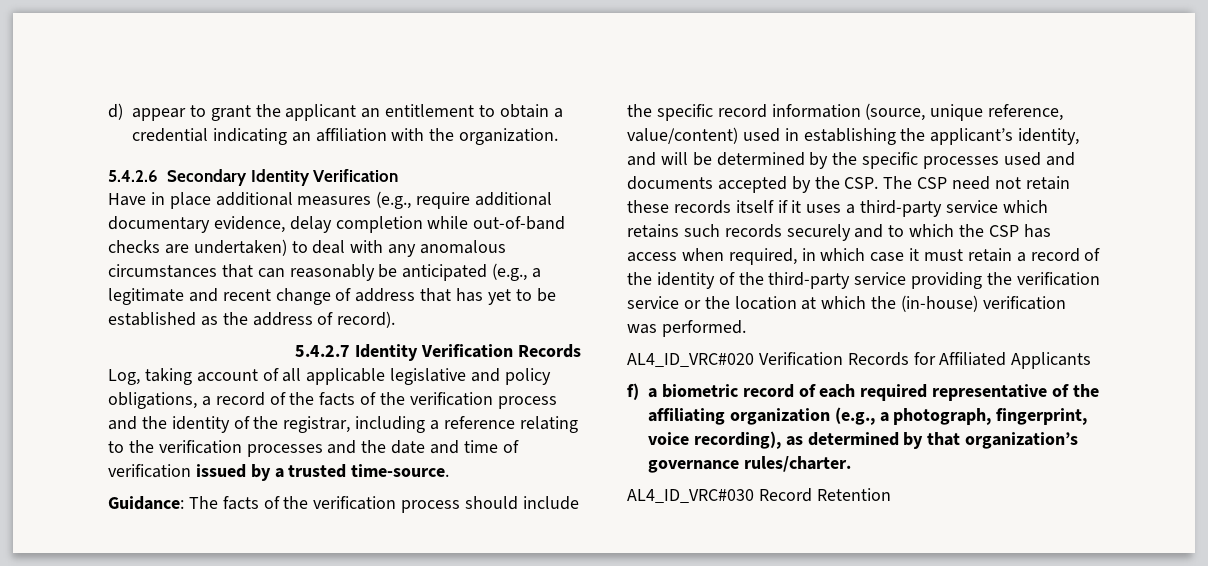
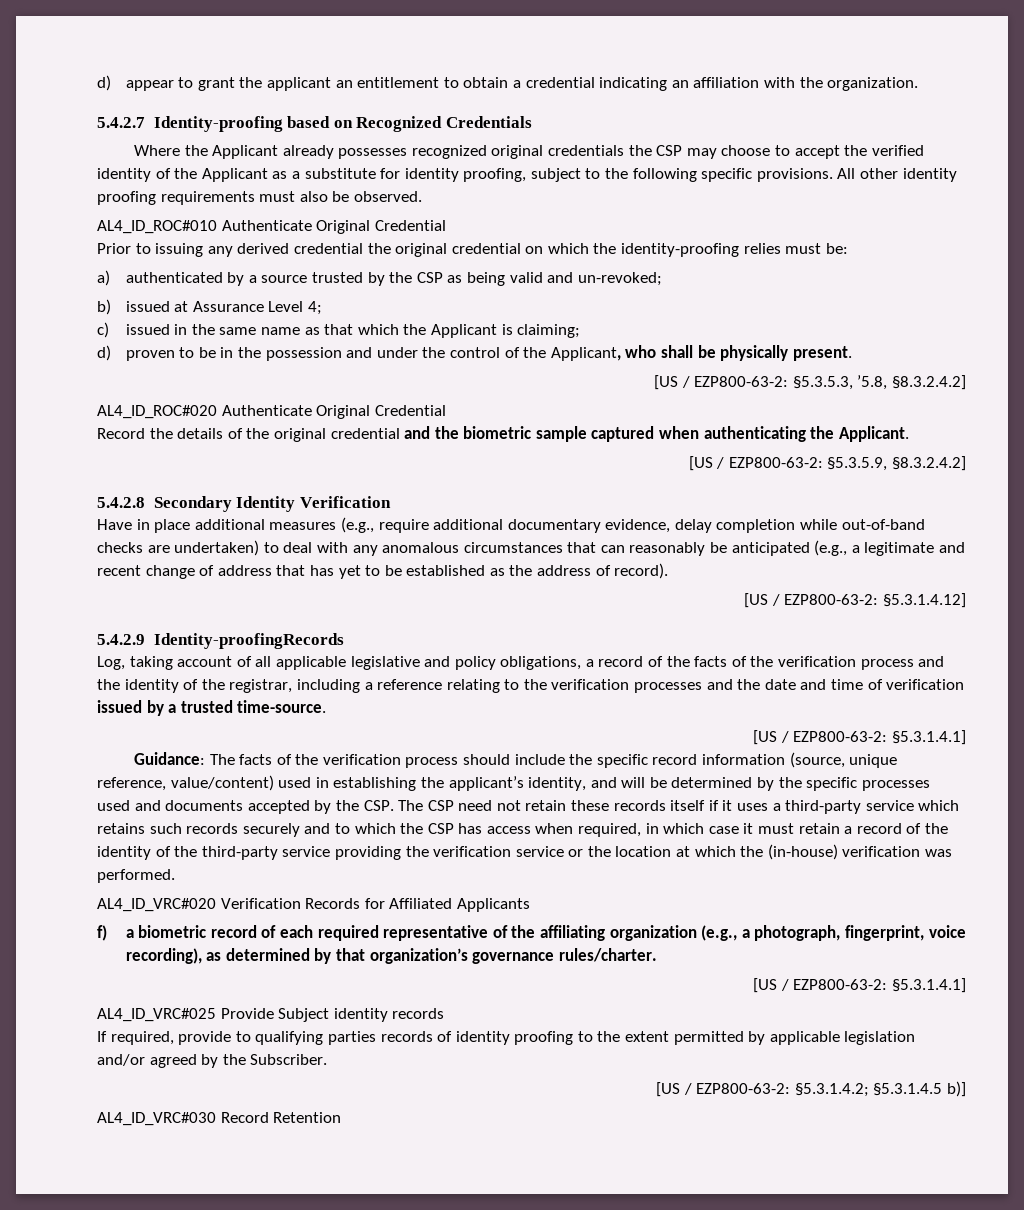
[108,170,158,182] 5.4.2.6 -> [97,116,532,132] [133,145,924,159] [97,168,957,182] [97,191,422,205] [97,220,446,234] [97,243,848,257] [97,270,662,286] [97,299,323,315] [97,322,581,338] [97,345,852,361] [654,375,967,390] [97,405,446,419] [97,426,909,442] [688,456,967,471] [97,497,145,508] 5.4.2.7 Identity-proofing based on Recognized Credentials // Where the Applicant already possesses recognized original credentials the CSP may choose to accept the verified identity of the Applicant as a substitute for identity proofing, subject to the following specific provisions. All other identity proofing requirements must also be observed. // AL4_ID_ROC#010 Authenticate Original Credential // Prior to issuing any derived credential the original credential on which the identity-proofing relies must be: // a) authenticated by a source trusted by the CSP as being valid and un-revoked; // b) issued at Assurance Level 4; // c) issued in the same name as that which the Applicant is claiming; // d) proven to be in the possession and under the control of the Applicant, who shall be physically present. // [US / EZP800-63-2: §5.3.5.3, ’5.8, §8.3.2.4.2] // AL4_ID_ROC#020 Authenticate Original Credential // Record the details of the original credential and the biometric sample captured when authenticating the Applicant. // [US / EZP800-63-2: §5.3.5.9, §8.3.2.4.2] // 5.4.2.8
[295,344,581,361] 5.4.2.7 Identity Verification Records -> [744,593,967,608] [97,633,344,649] [US / EZP800-63-2: §5.3.1.4.12] // 5.4.2.9 Identity-proofingRecords
(450, 470) none -> [753,730,967,745] // [US / EZP800-63-2: §5.3.1.4.1]
(851, 464) none -> [753,978,967,993] [97,1008,445,1022] [97,1031,916,1045] [97,1054,328,1068] [656,1081,967,1097] // [US / EZP800-63-2: §5.3.1.4.1] // AL4_ID_VRC#025 Provide Subject identity records // If required, provide to qualifying parties records of identity proofing to the extent permitted by applicable legislation and/or agreed by the Subscriber. // [US / EZP800-63-2: §5.3.1.4.2; §5.3.1.4.5 b)]

